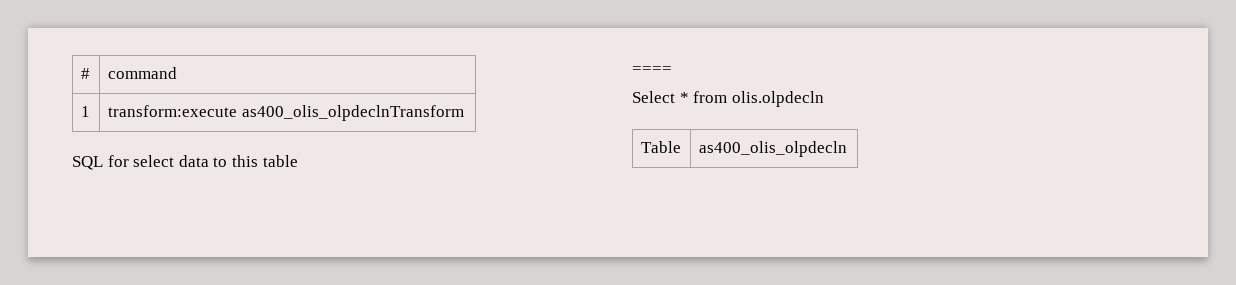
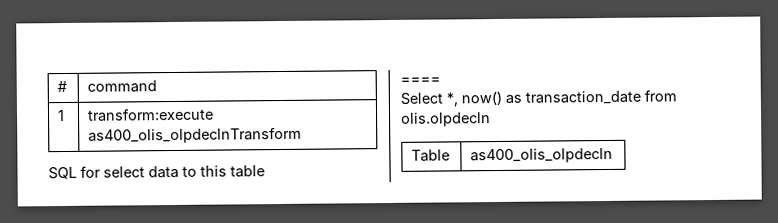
[679,92,689,103] * -> [446,90,641,107] *, now() as transaction_date

